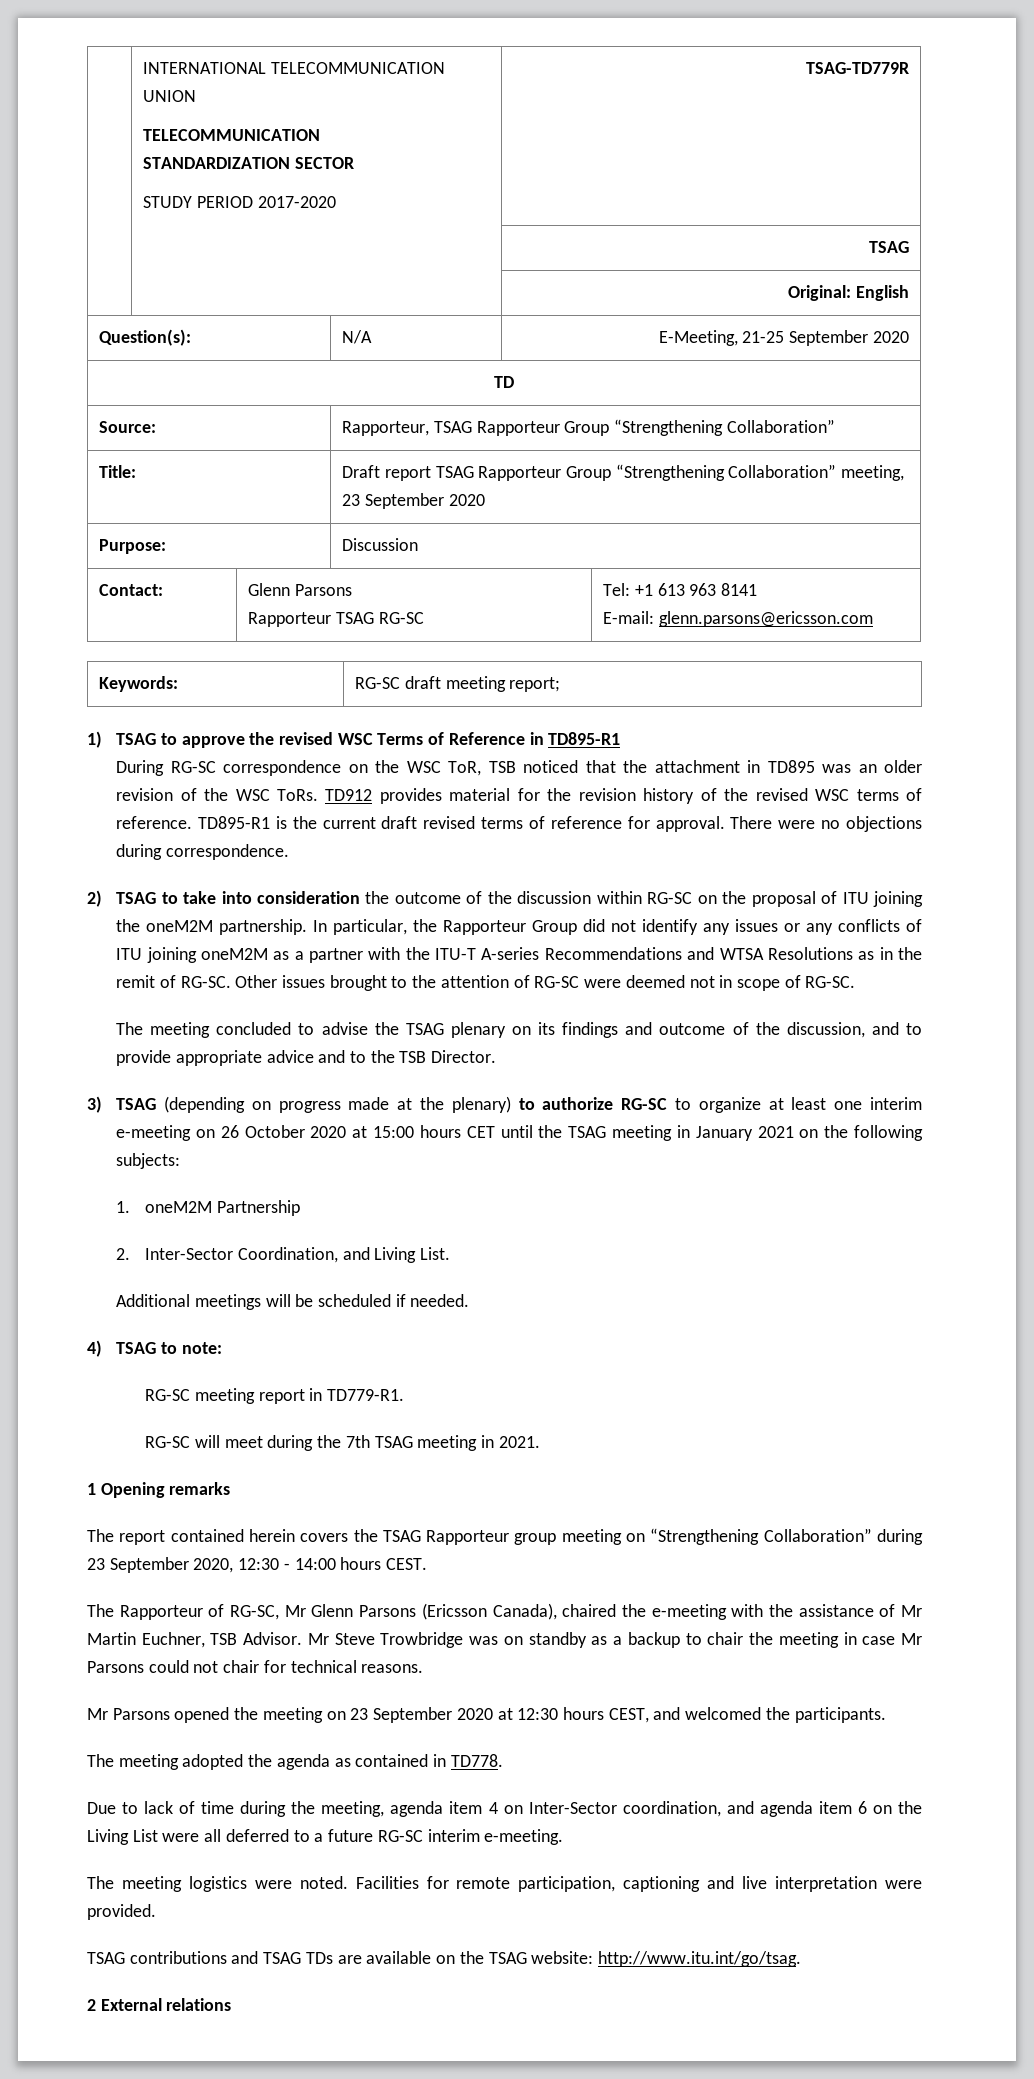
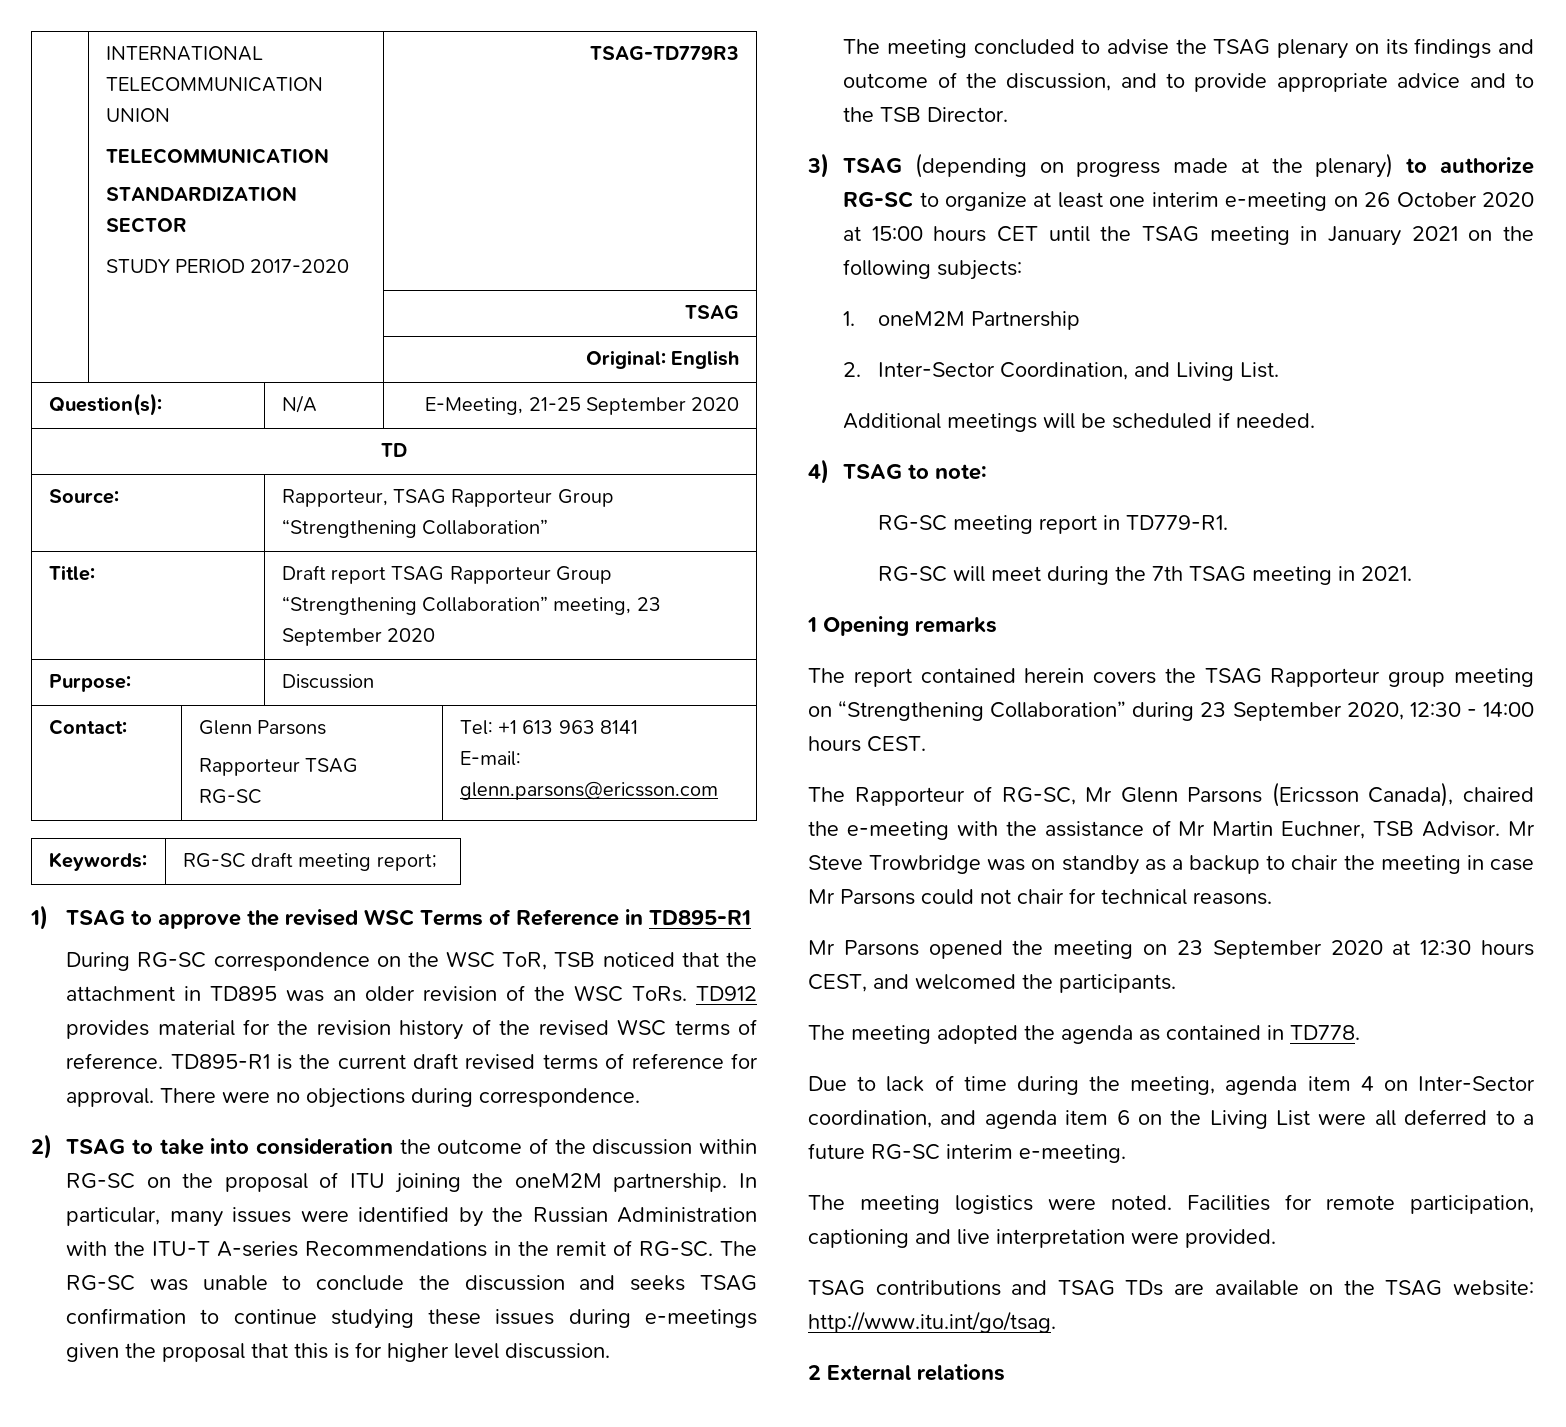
[805,62,909,74] TSAG-TD779R -> [590,46,740,60] TSAG-TD779R3
[413,919,922,935] [116,947,363,963] the Rapporteur Group did not identify any issues or any conflicts of ITU joining oneM2M as a partner -> [169,1206,758,1227] many issues were identified by the Russian Administration
[687,947,875,960] and WTSA Resolutions as -> (488, 1249) none
[235,975,856,991] Other issues brought to the attention of RG-SC were deemed not in scope of RG-SC. -> [719,1241,757,1256] [66,1275,758,1291] [66,1308,757,1329] [66,1342,611,1362] The RG-SC was unable to conclude the discussion and seeks TSAG confirmation to continue studying these issues during e-meetings given the proposal that this is for higher level discussion.

